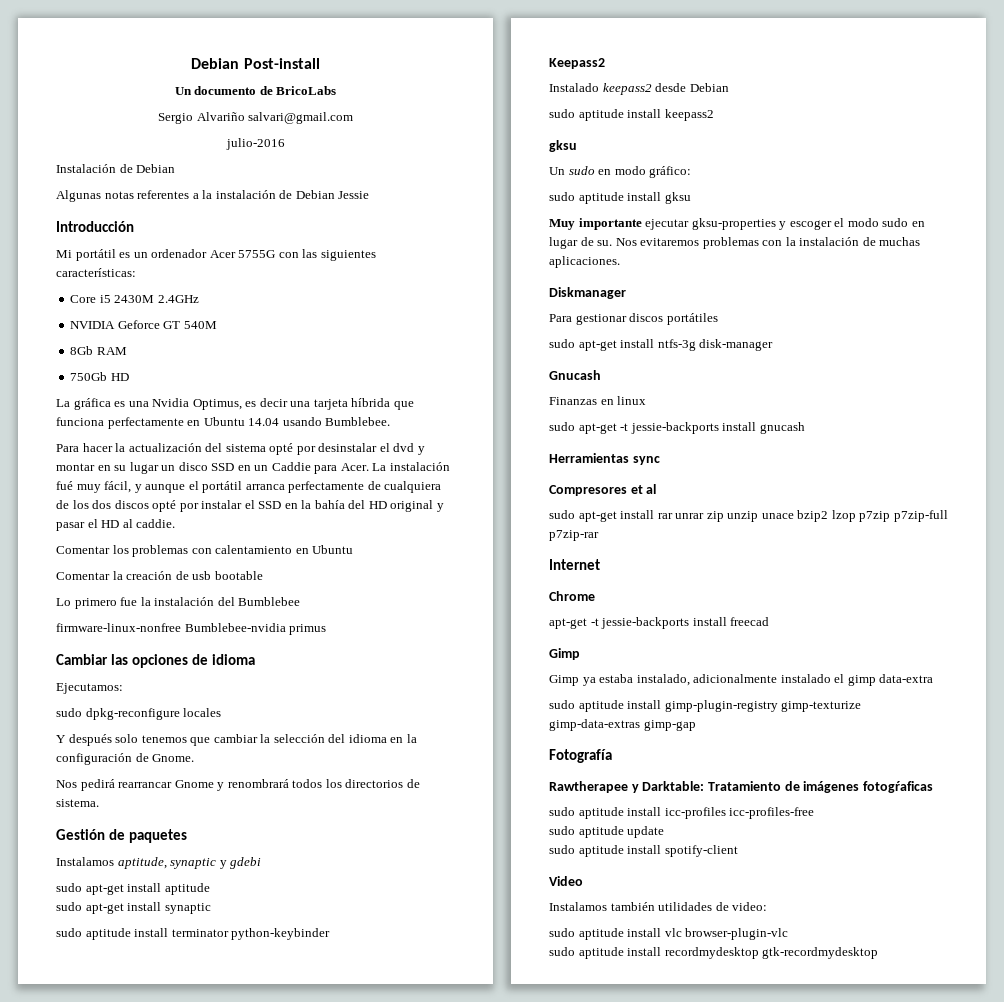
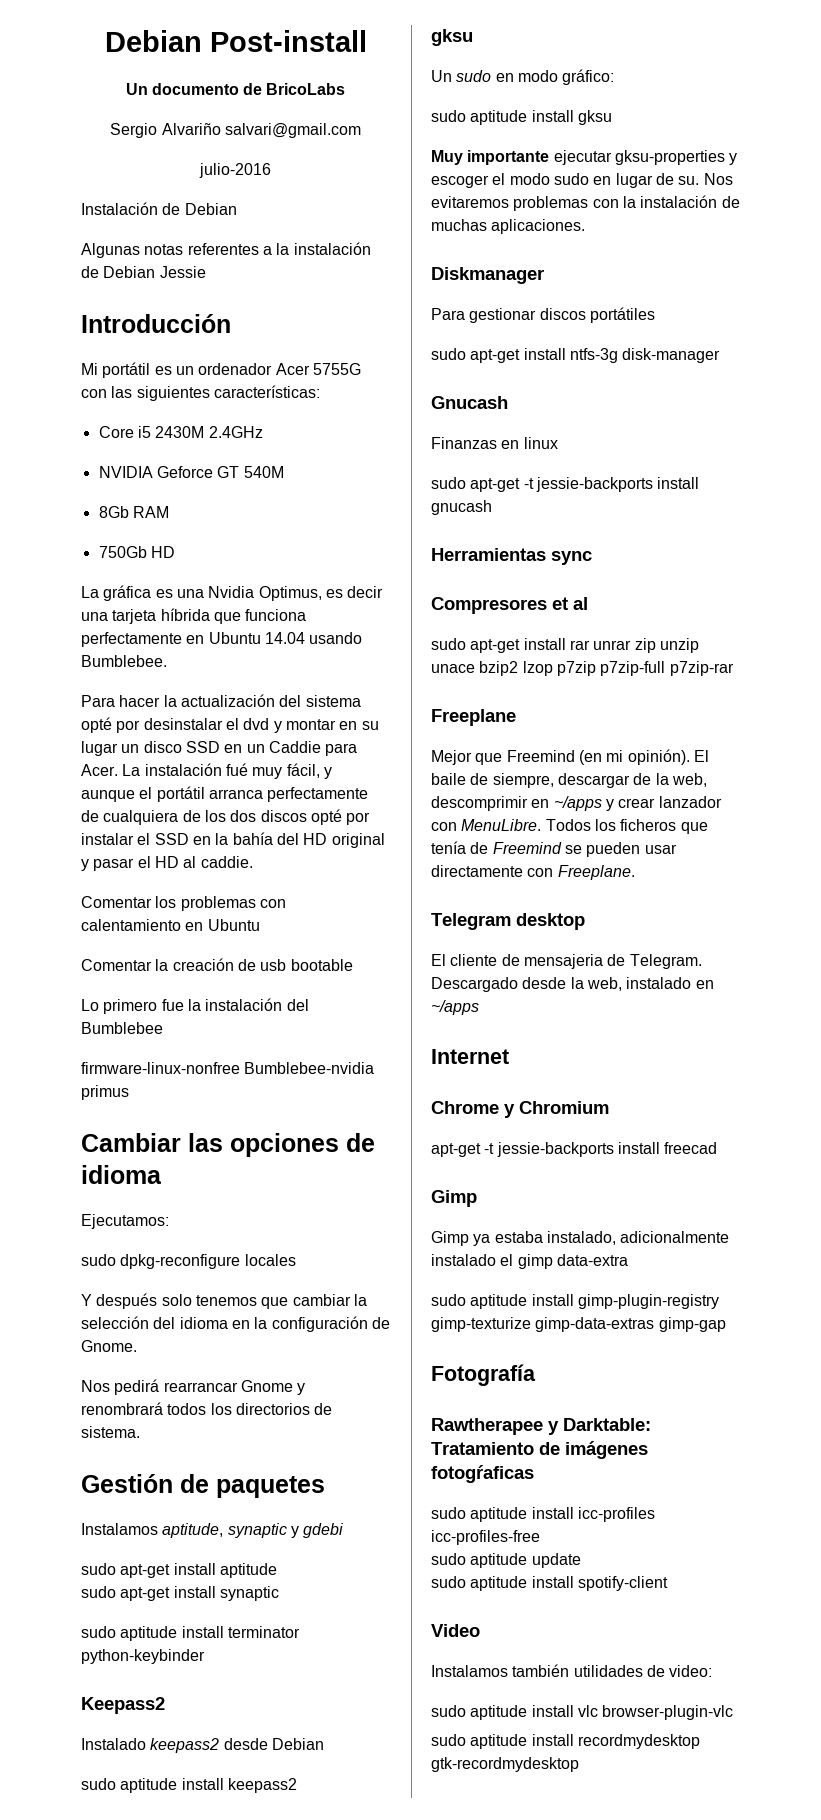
(599, 535) none -> [431,709,516,726] [431,749,709,765] [431,773,707,788] [431,796,722,811] [431,819,708,834] [431,841,677,857] [431,865,635,880] [431,913,585,930] [431,954,702,969] [431,977,714,992] [431,1000,479,1015] // Freeplane // Mejor que Freemind (en mi opinión). El baile de siempre, descargar de la web, descomprimir en ~/apps y crear lanzador con MenuLibre. Todos los ficheros que tenía de Freemind se pueden usar directamente con Freeplane. // Telegram desktop // El cliente de mensajeria de Telegram. Descargado desde la web, instalado en ~/apps
(595, 596) none -> [504,1101,609,1118] y Chromium

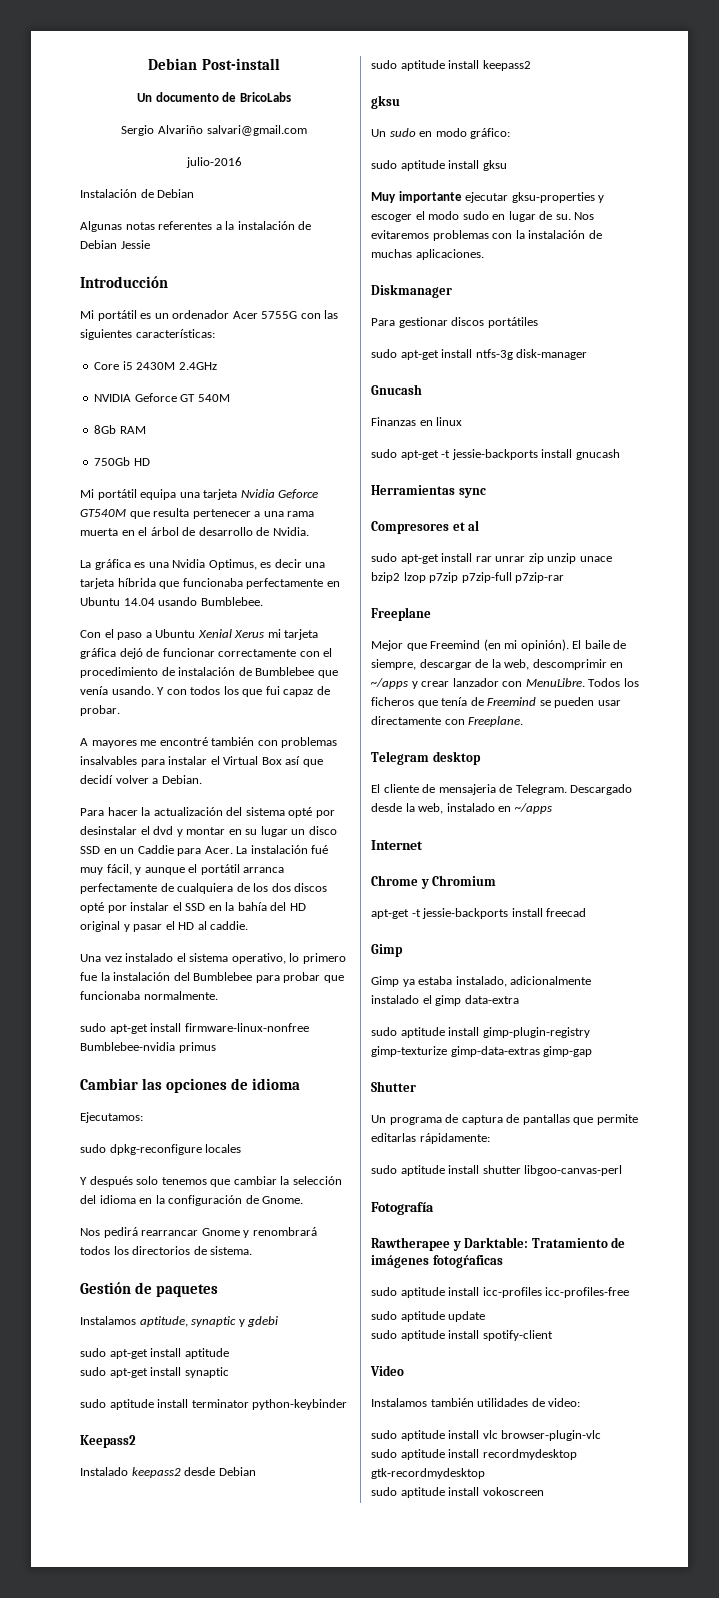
(175, 552) none -> [80,489,319,500] [80,508,315,519] [80,527,309,536] // Mi portátil equipa una tarjeta Nvidia Geforce GT540M que resulta pertenecer a una rama muerta en el árbol de desarrollo de Nvidia.
[245,609,307,621] funciona -> [182,578,243,587] funcionaba
(167, 661) none -> [80,629,319,640] [80,648,333,659] [80,667,338,678] [80,686,330,697] [80,705,120,716] [80,737,338,748] [80,756,323,767] [80,775,202,784] // Con el paso a Ubuntu Xenial Xerus mi tarjeta gráfica dejó de funcionar correctamente con el procedimiento de instalación de Bumblebee que venía usando. Y con todos los que fui capaz de probar. // A mayores me encontré también con problemas insalvables para instalar el Virtual Box así que decidí volver a Debian.
[81,896,286,911] [81,919,260,931] [81,958,353,971] [81,999,99,1011] Comentar los problemas con calentamiento en Ubuntu // Comentar la creación de usb bootable // Lo -> [80,953,300,964] Una vez instalado el sistema operativo, lo
(163, 1028) // -> [255,972,344,983] [80,991,218,1000] [80,1023,182,1034] para probar que funcionaba normalmente. // sudo apt-get install
(726, 1324) none -> [371,1081,416,1092] [371,1114,638,1125] [371,1133,490,1144] [371,1165,623,1176] // Shutter // Un programa de captura de pantallas que permite editarlas rápidamente: // sudo aptitude install shutter libgoo-canvas-perl
(579, 1764) none -> [371,1487,544,1498] // sudo aptitude install vokoscreen

